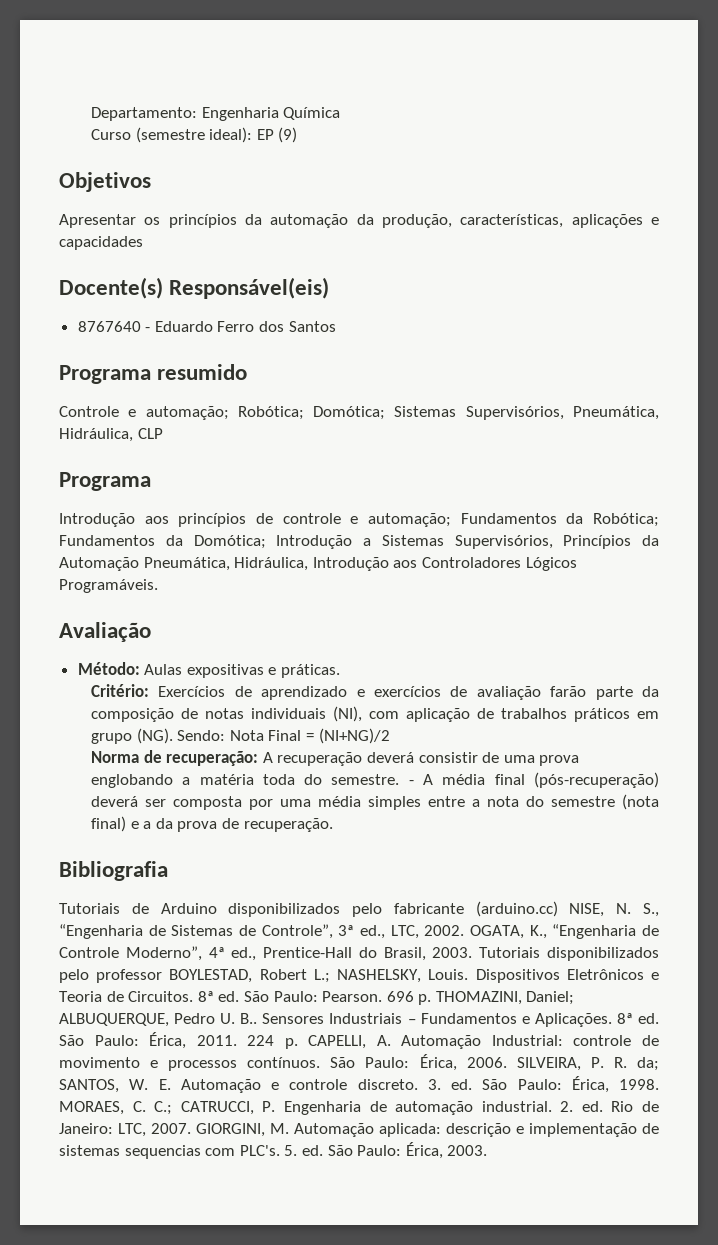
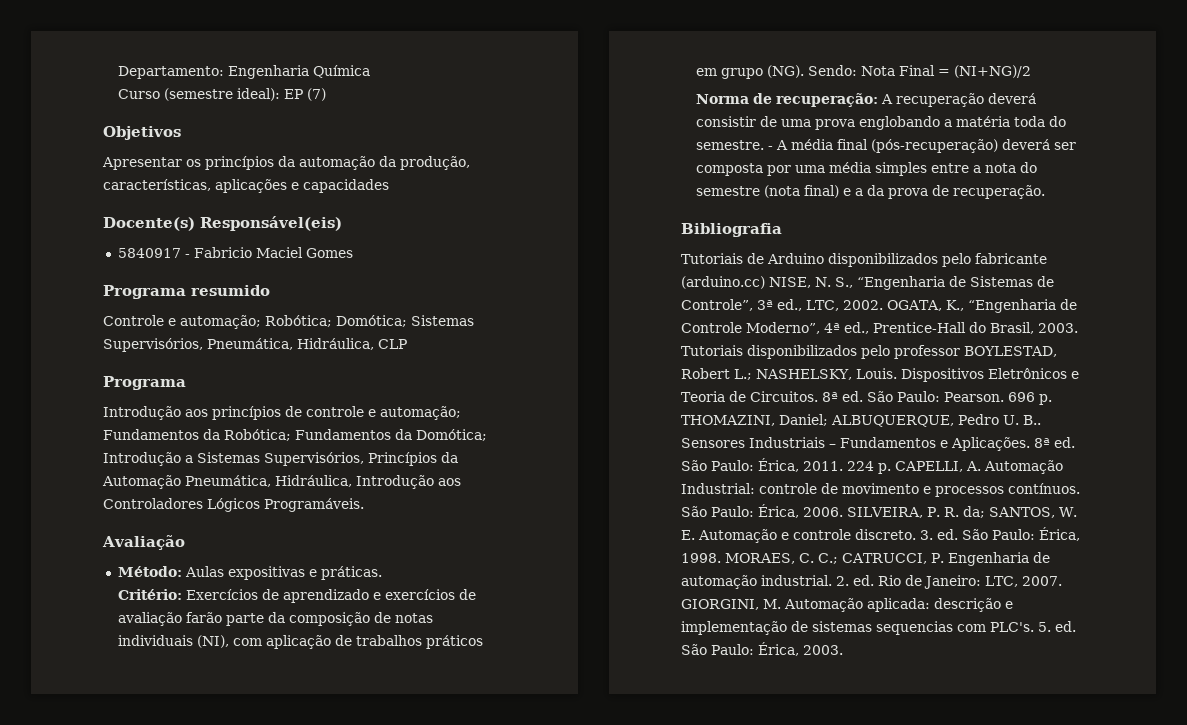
[278,127,298,143] (9) -> [307,88,327,101] (7)
[77,321,336,332] 8767640 - Eduardo Ferro dos Santos -> [117,247,353,258] 5840917 - Fabricio Maciel Gomes

